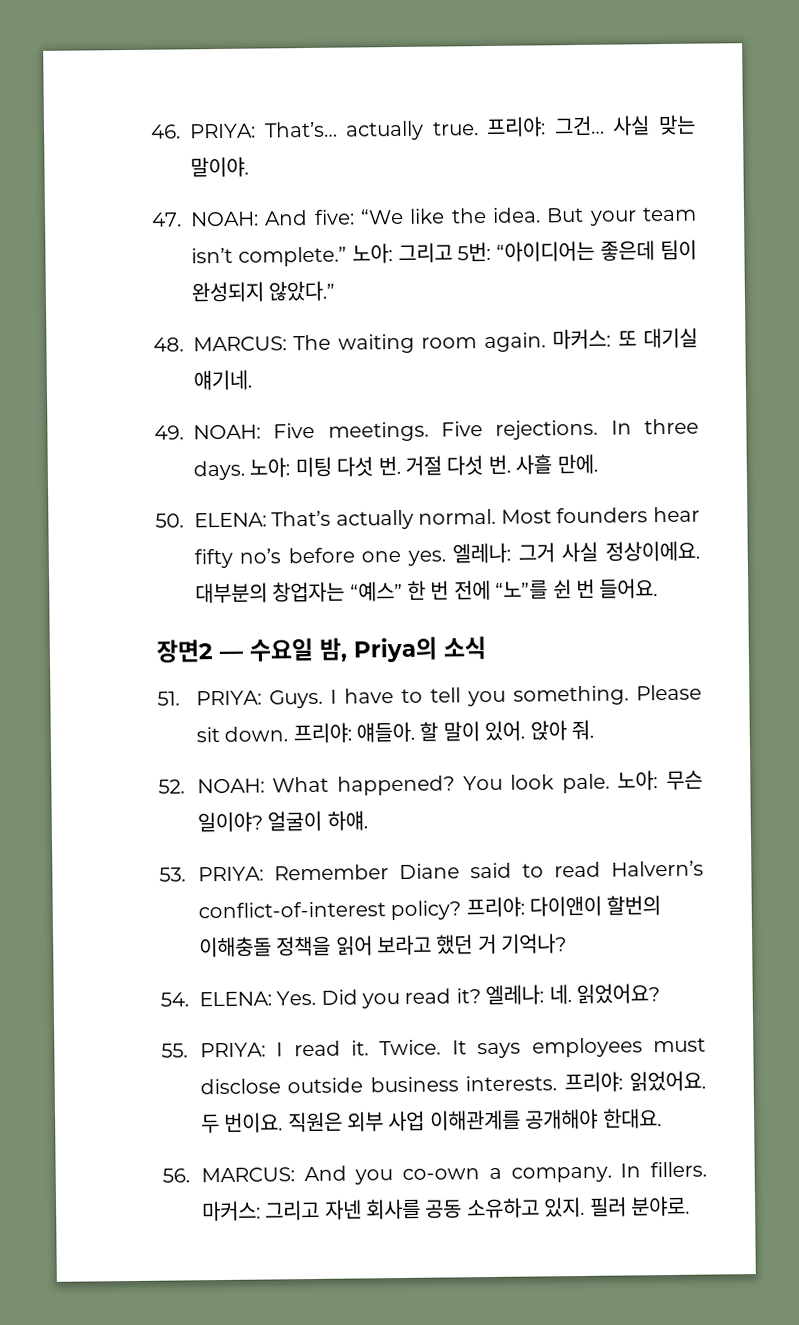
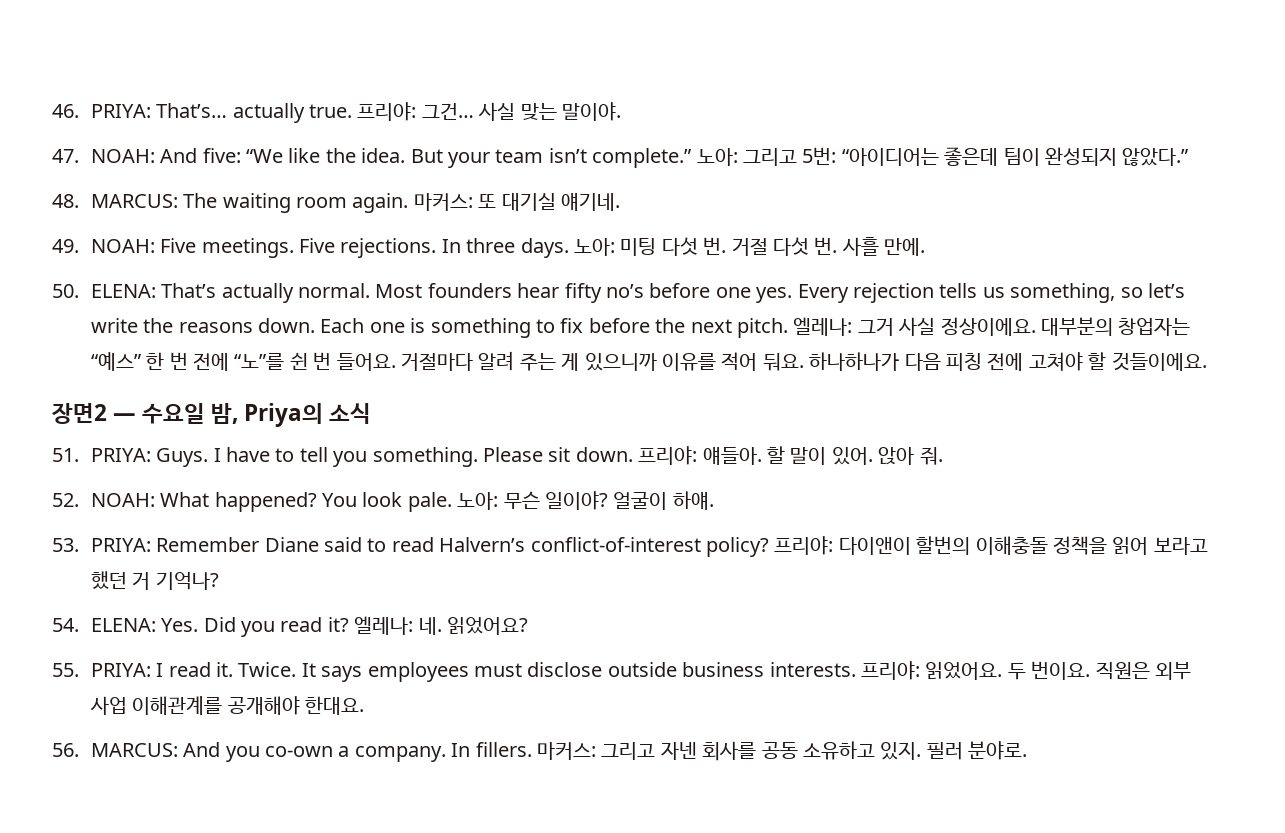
(446, 558) none -> [797,283,1185,303] [90,318,788,338] Every rejection tells us something, so let’s write the reasons down. Each one is something to fix before the next pitch.
(659, 588) none -> [400,351,1207,371] 거절마다 알려 주는 게 있으니까 이유를 적어 둬요. 하나하나가 다음 피칭 전에 고쳐야 할 것들이에요.

